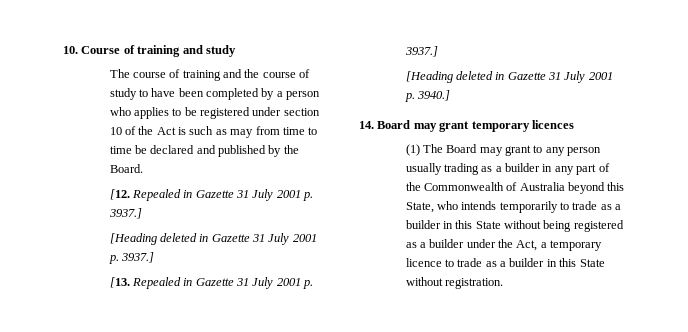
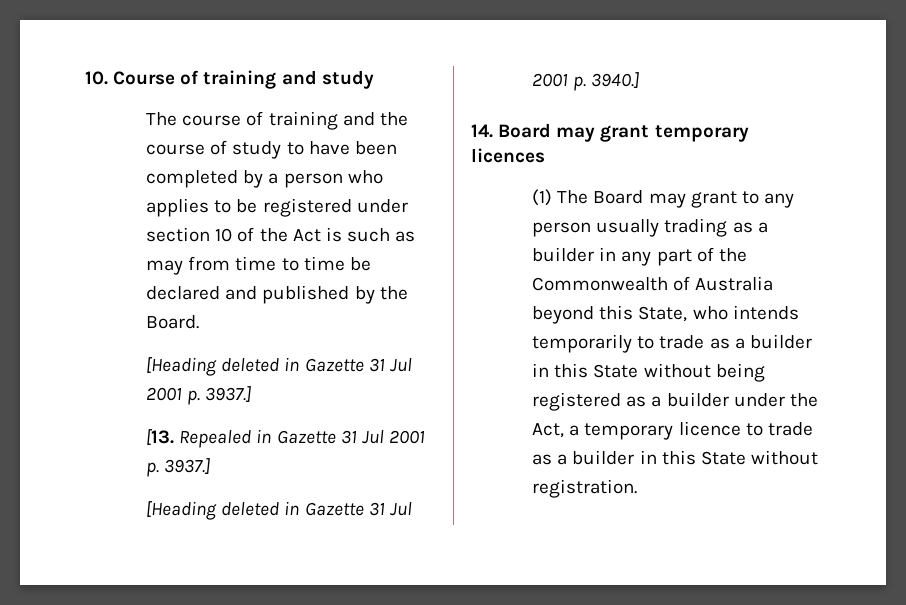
[109,189,314,201] [108,208,142,219] [109,233,317,245] [108,252,154,264] [109,277,314,289] [404,46,438,57] [405,71,586,83] [12. Repealed in Gazette 31 July 2001 p. 3937.] // [Heading deleted in Gazette 31 July 2001 p. 3937.] // [13. Repealed in Gazette 31 July 2001 p. 3937.] // [Heading deleted in Gazette 31 July -> [146,357,412,376] [146,386,252,405] [146,429,425,448] [146,458,211,477] [146,501,412,520] [Heading deleted in Gazette 31 Jul 2001 p. 3937.] // [13. Repealed in Gazette 31 Jul 2001 p. 3937.] // [Heading deleted in Gazette 31 Jul

